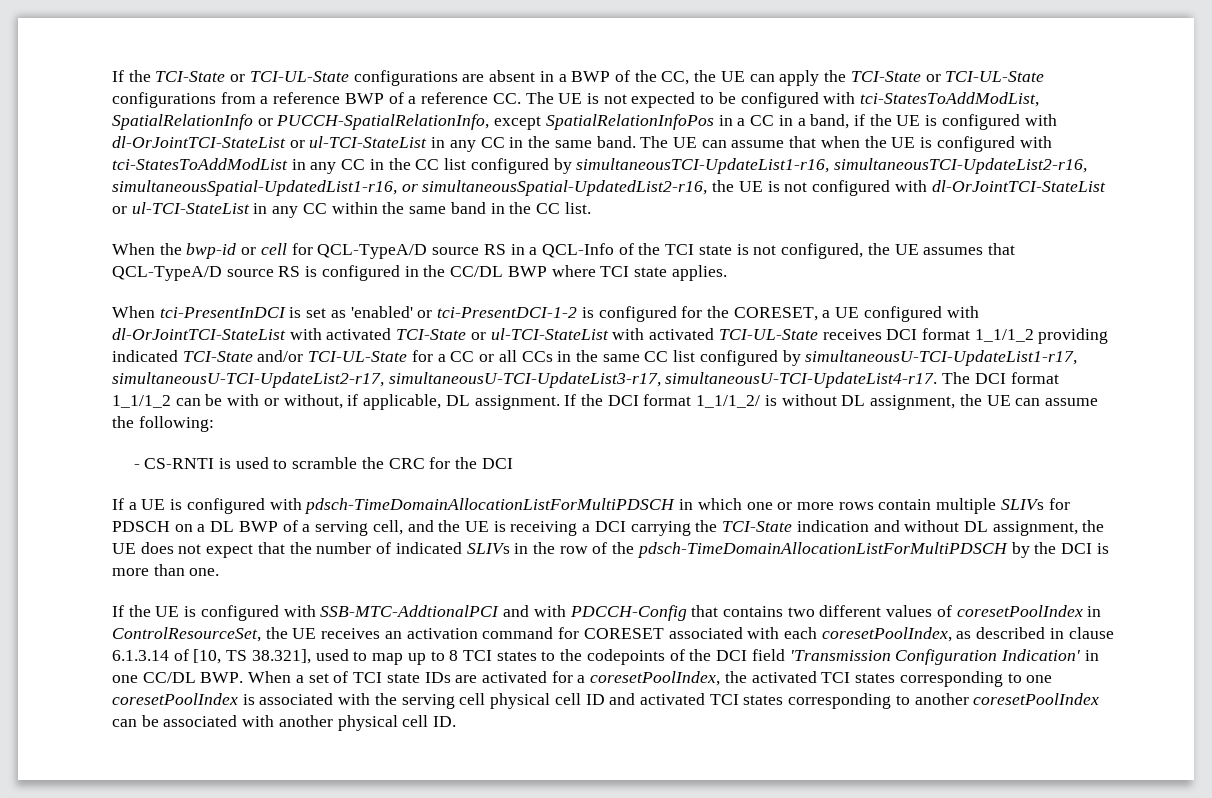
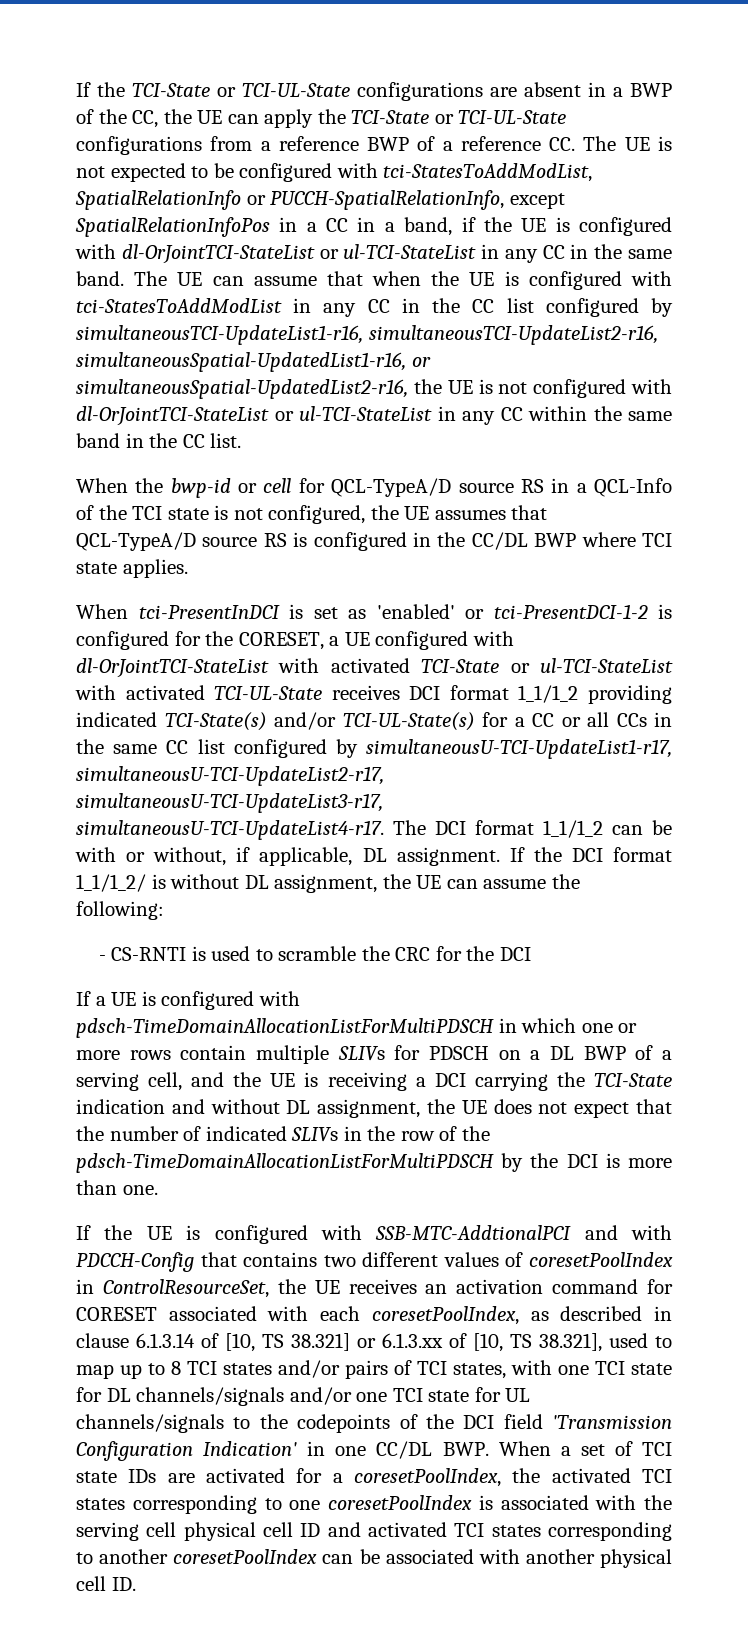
[182,350,408,362] TCI-State and/or TCI-UL-State -> [164,712,475,731] TCI-State(s) and/or TCI-UL-State(s)
(248, 655) none -> [291,1333,532,1352] 38.321] or 6.1.3.xx of [10, TS
(537, 656) none -> [278,1360,672,1379] [76,1387,531,1406] [76,1414,224,1433] and/or pairs of TCI states, with one TCI state for DL channels/signals and/or one TCI state for UL channels/signals

